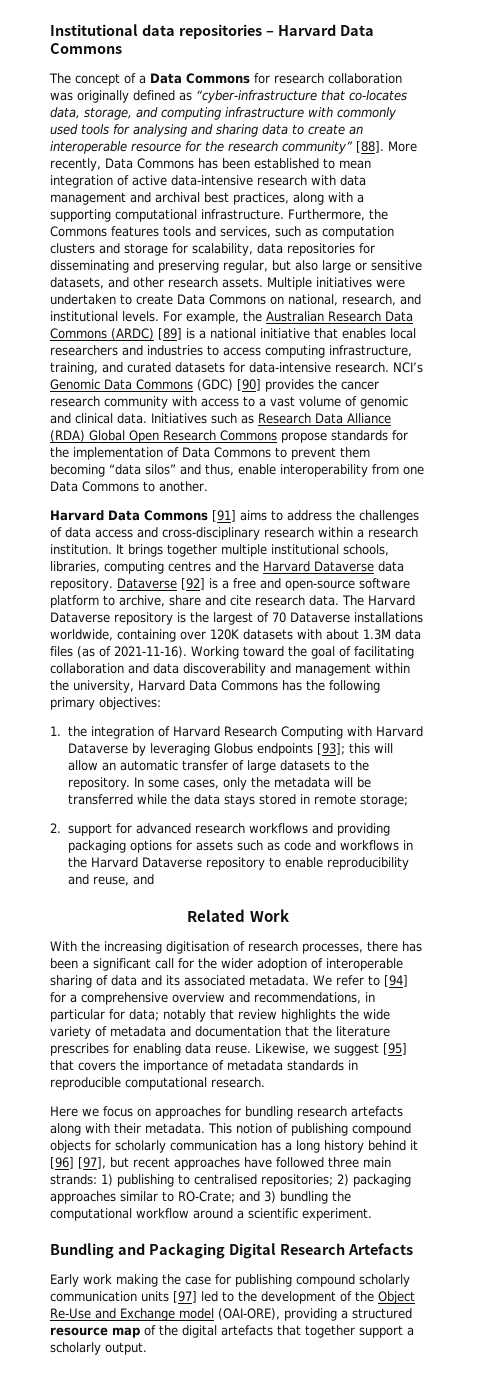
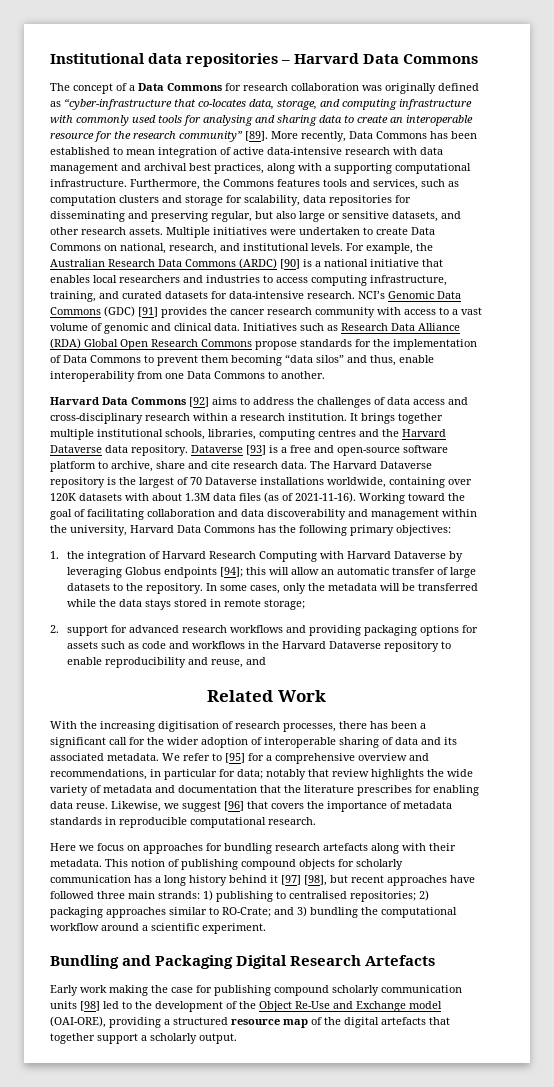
[356,141,384,153] [88]. -> [245,131,268,141] [89].
[158,328,182,340] [89] -> [280,259,300,269] [90]
[237,379,261,391] [90] -> [138,307,158,317] [91]
[212,510,236,522] [91] -> [189,397,209,407] [92]
[180,578,205,590] [92] -> [246,445,266,455] [93]
[316,743,345,755] [93]; -> [220,567,244,577] [94];
[384,975,408,987] [94] -> [225,753,245,763] [95]
[383,1043,407,1055] [95] -> [224,801,244,811] [96]
[50,1157,106,1169] [96] [97], -> [281,875,327,886] [97] [98],
[173,1291,197,1303] [97] -> [80,1001,100,1011] [98]

